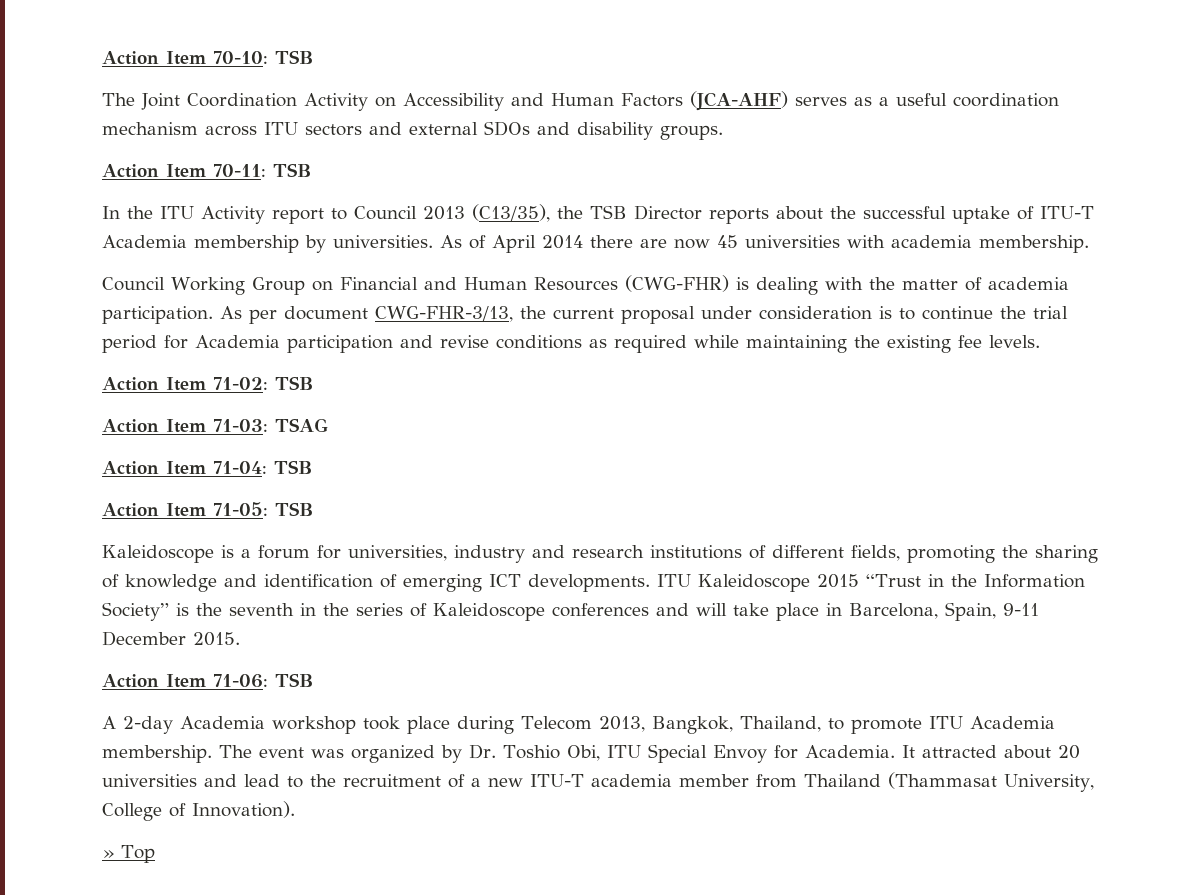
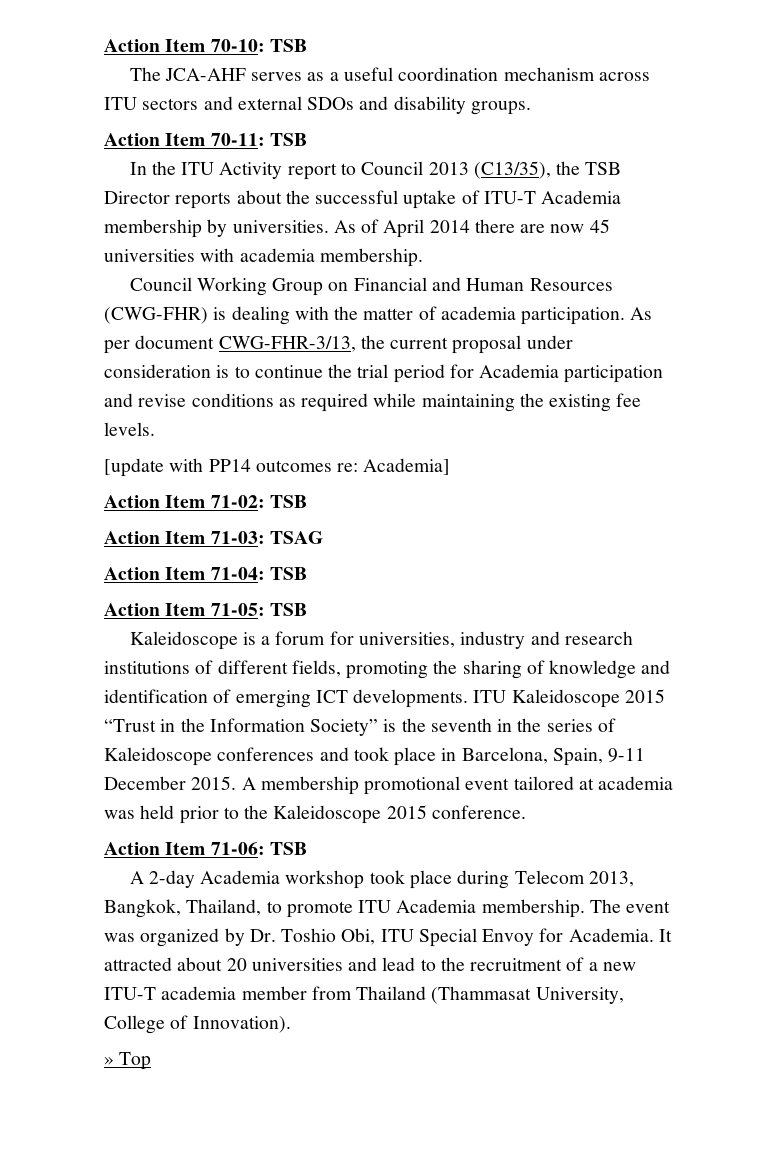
[141,91,788,111] Joint Coordination Activity on Accessibility and Human Factors (JCA-AHF) -> [164,68,246,81] JCA-AHF
(1040, 341) none -> [104,458,451,477] // [update with PP14 outcomes re: Academia]
[696,603,769,616] will take -> [353,747,389,761] took
(240, 639) none -> [241,776,674,795] [104,805,526,824] A membership promotional event tailored at academia was held prior to the Kaleidoscope 2015 conference.

